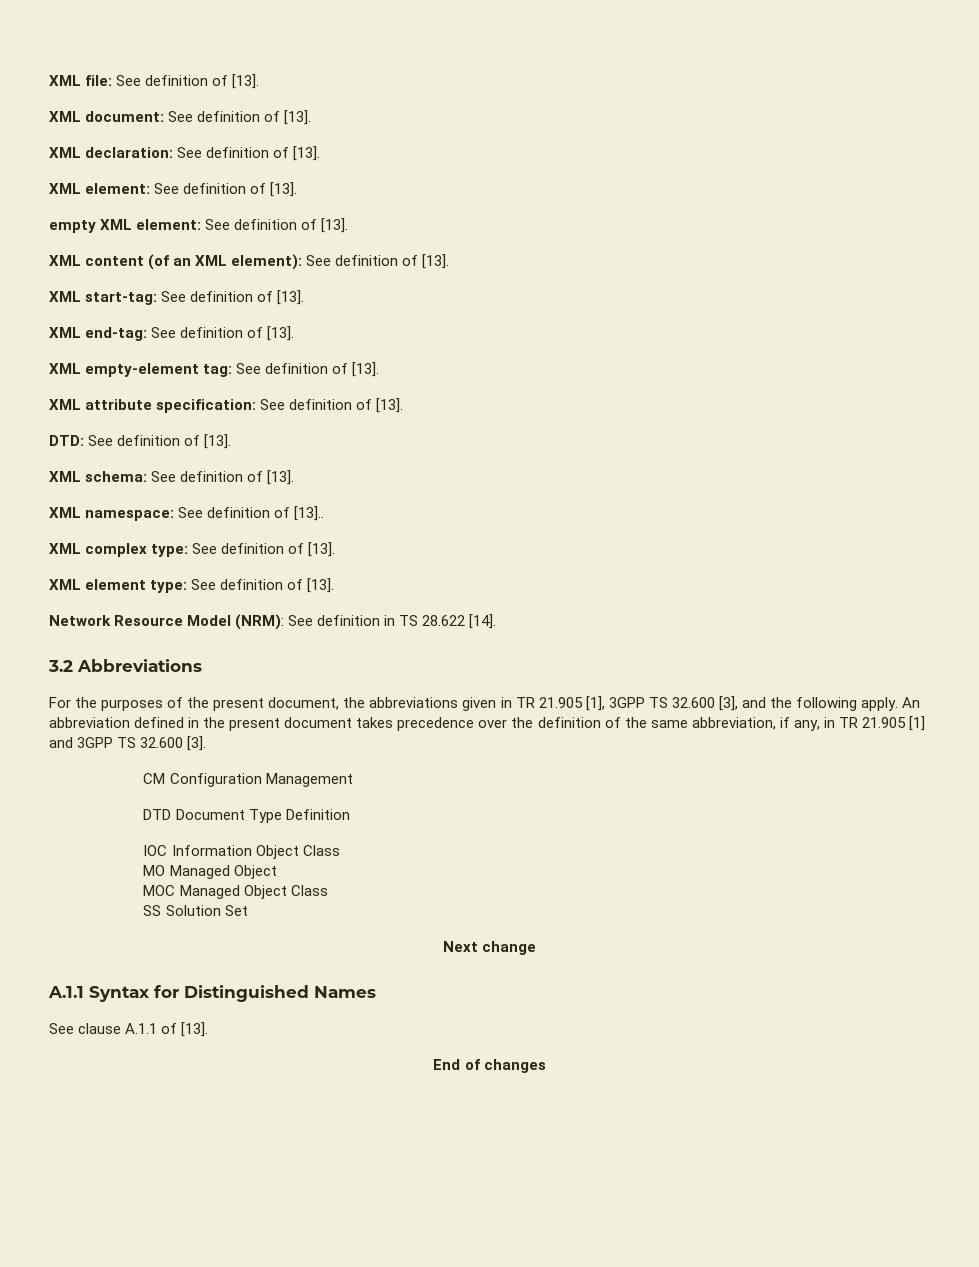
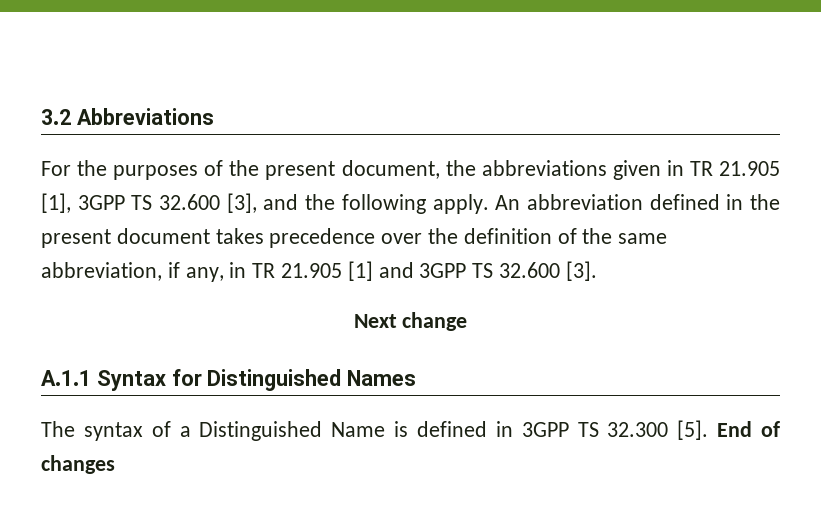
[49,74,260,89] [49,110,312,125] [49,146,321,161] [49,182,298,197] [49,218,349,233] [49,254,450,270] [49,290,305,305] [49,326,295,341] [49,362,380,377] [49,398,404,413] [49,434,232,449] [49,470,295,485] [49,506,325,521] [49,542,336,557] [49,578,335,593] [49,614,497,630] XML file: See definition of [13]. // XML document: See definition of [13]. // XML declaration: See definition of [13]. // XML element: See definition of [13]. // empty XML element: See definition of [13]. // XML content (of an XML element): See definition of [13]. // XML start-tag: See definition of [13]. // XML end-tag: See definition of [13]. // XML empty-element tag: See definition of [13]. // XML attribute specification: See definition of [13]. // DTD: See definition of [13]. // XML schema: See definition of [13]. // XML namespace: See definition of [13].. // XML complex type: See definition of [13]. // XML element type: See definition of [13]. // Network Resource Model (NRM): See definition in TS 28.622 [14]. // -> (41, 117) none
[143,773,353,787] [143,809,350,823] [143,845,340,859] [143,865,277,879] [143,885,328,899] [143,905,248,916] // CM Configuration Management // DTD Document Type Definition // IOC Information Object Class // MO Managed Object // MOC Managed Object Class // SS Solution Set -> (597, 271) none
[49,1022,209,1037] See clause A.1.1 of [13]. // -> [41,420,709,441] The syntax of a Distinguished Name is defined in 3GPP TS 32.300 [5].

